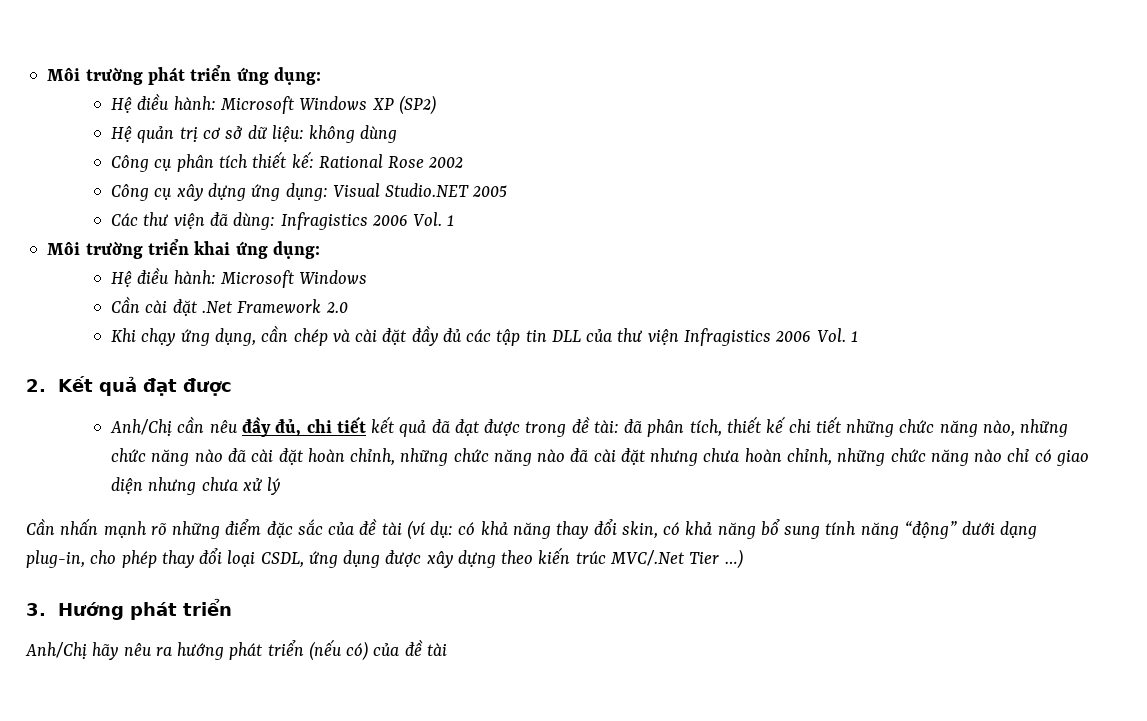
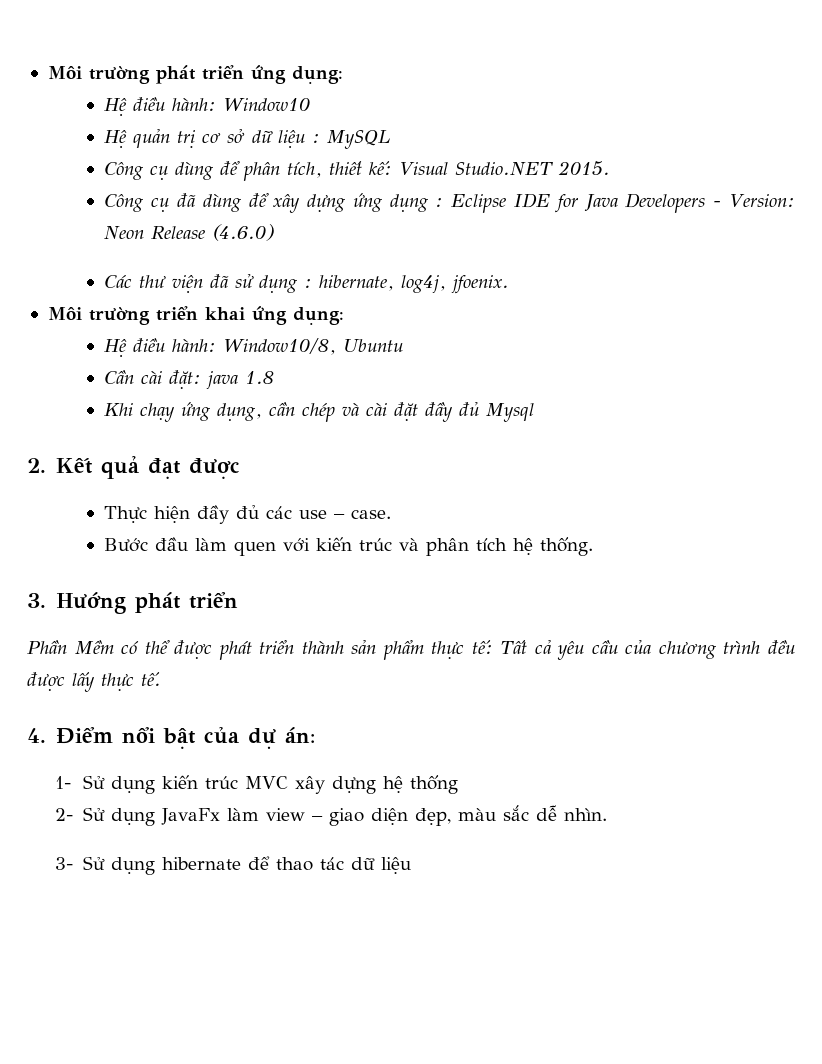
[220,95,436,115] Microsoft Windows XP (SP2) -> [223,98,311,111] Window10
[271,125,398,143] [111,151,464,172] [111,183,508,201] [111,212,455,230] liệu: không dùng // Công cụ phân tích thiết kế: Rational Rose 2002 // Công cụ xây dựng ứng dụng: Visual Studio.NET 2005 // Các thư viện đã dùng: Infragistics 2006 Vol. 1 -> [278,130,391,149] [104,161,611,181] [104,193,796,213] [104,224,275,241] [104,274,510,294] liệu : MySQL // Công cụ dùng để phân tích, thiết kế: Visual Studio.NET 2015. // Công cụ đã dùng để xây dựng ứng dụng : Eclipse IDE for Java Developers - Version: Neon Release (4.6.0) // Các thư viện đã sử dụng : hibernate, log4j, jfoenix.
[220,270,368,288] Microsoft Windows -> [223,338,404,355] Window10/8, Ubuntu
[172,299,348,316] đặt .Net Framework 2.0 -> [169,370,275,389] đặt: java 1.8
[466,328,858,346] các tập tin DLL của thư viện Infragistics 2006 Vol. 1 -> [486,403,535,422] Mysql
[110,416,1069,437] [111,448,1089,466] [111,477,281,495] [26,518,1038,540] [26,547,743,569] [26,598,232,620] [25,639,447,661] Anh/Chị cần nêu đầy đủ, chi tiết kết quả đã đạt được trong đề tài: đã phân tích, thiết kế chi tiết những chức năng nào, những chức năng nào đã cài đặt hoàn chỉnh, những chức năng nào đã cài đặt nhưng chưa hoàn chỉnh, những chức năng nào chỉ có giao diện nhưng chưa xử lý // Cần nhấn mạnh rõ những điểm đặc sắc của đề tài (ví dụ: có khả năng thay đổi skin, có khả năng bổ sung tính năng “động” dưới dạng plug-in, cho phép thay đổi loại CSDL, ứng dụng được xây dựng theo kiến trúc MVC/.Net Tier …) // 3. Hướng phát triển // Anh/Chị hãy nêu ra hướng phát triển (nếu có) của đề tài -> [104,505,392,524] [104,537,594,556] [27,592,238,614] [27,640,795,660] [27,672,161,692] [27,727,315,749] [55,775,459,794] [55,805,608,826] [55,856,412,875] Thực hiện đầy đủ các use – case. // Bước đầu làm quen với kiến trúc và phân tích hệ thống. // 3. Hướng phát triển // Phần Mềm có thể được phát triển thành sản phẩm thực tế: Tất cả yêu cầu của chương trình đều được lấy thực tế. // 4. Điểm nổi bật của dự án: // 1- Sử dụng kiến trúc MVC xây dựng hệ thống // 2- Sử dụng JavaFx làm view – giao diện đẹp, màu sắc dễ nhìn. // 3- Sử dụng hibernate để thao tác dữ liệu

